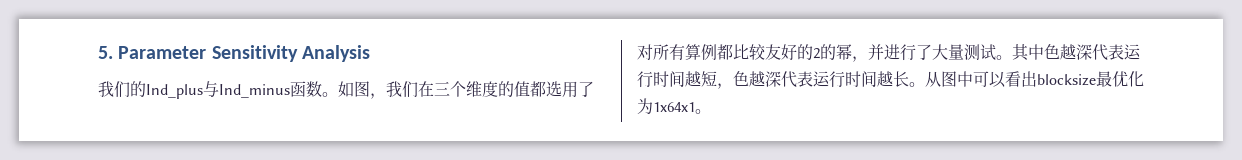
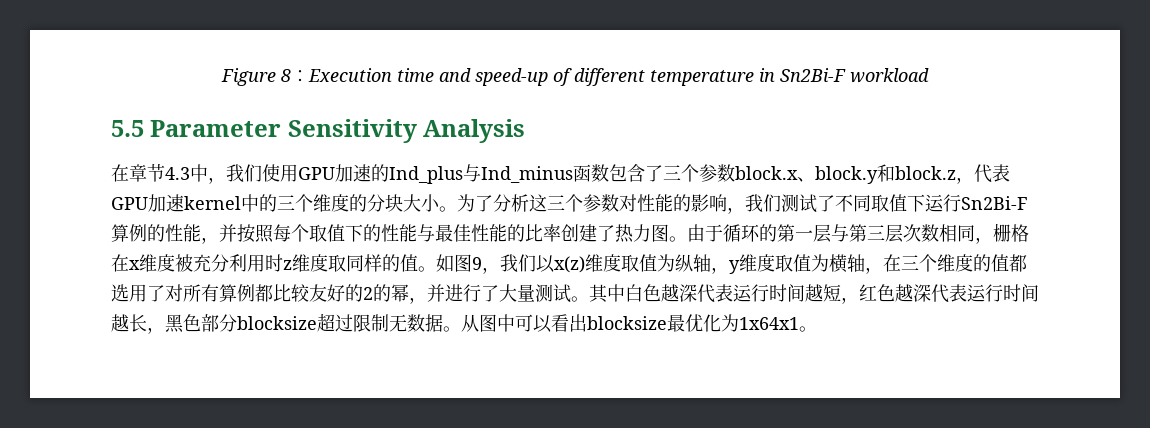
[98,45,371,62] [98,81,418,99] 5. Parameter Sensitivity Analysis // 我们的Ind_plus与Ind_minus函数。如图，我们 -> [221,68,929,86] [111,119,526,143] [111,164,1010,184] [111,194,1028,214] [111,223,1029,244] [111,254,883,274] Figure 8：Execution time and speed-up of different temperature in Sn2Bi-F workload // 5.5 Parameter Sensitivity Analysis // 在章节4.3中，我们使用GPU加速的Ind_plus与Ind_minus函数包含了三个参数block.x、block.y和block.z，代表GPU加速kernel中的三个维度的分块大小。为了分析这三个参数对性能的影响，我们测试了不同取值下运行Sn2Bi-F算例的性能，并按照每个取值下的性能与最佳性能的比率创建了热力图。由于循环的第一层与第三层次数相同，栅格在x维度被充分利用时z维度取同样的值。如图9，我们以x(z)维度取值为纵轴，y维度取值为横轴，
(1044, 52) none -> [625,284,643,302] 白
(733, 86) none -> [859,284,877,301] 红
(909, 79) none -> [147,313,443,334] ，黑色部分blocksize超过限制无数据

